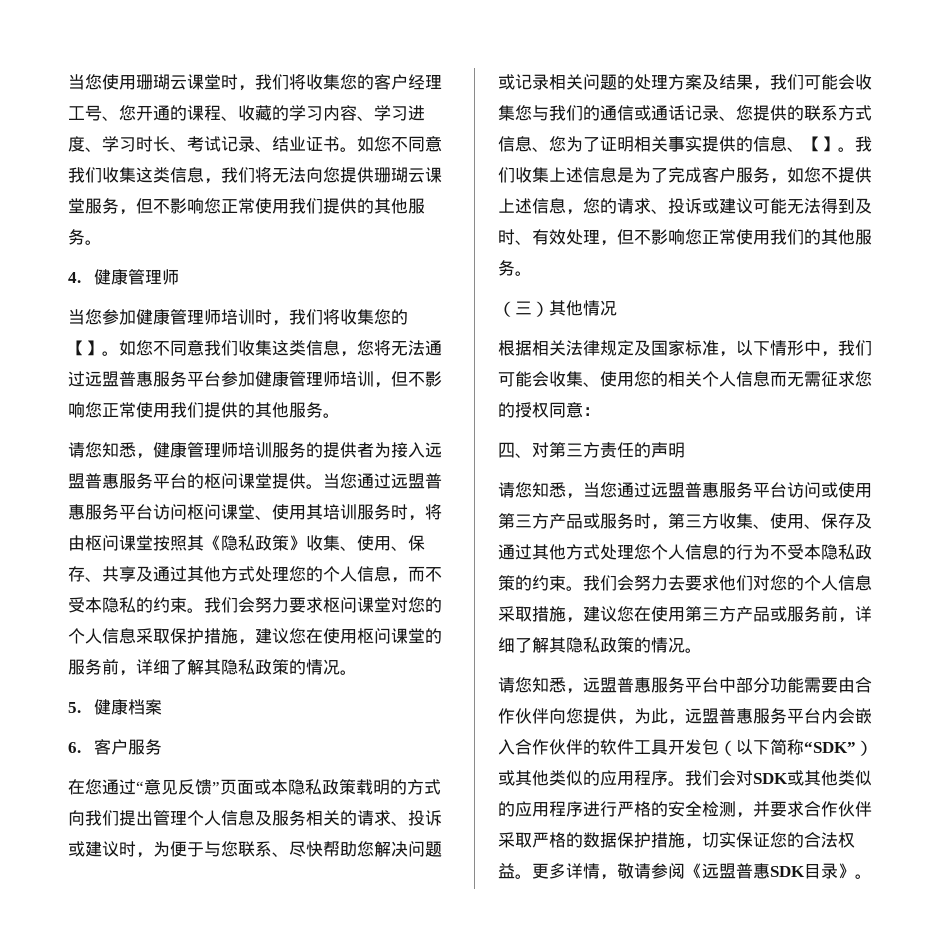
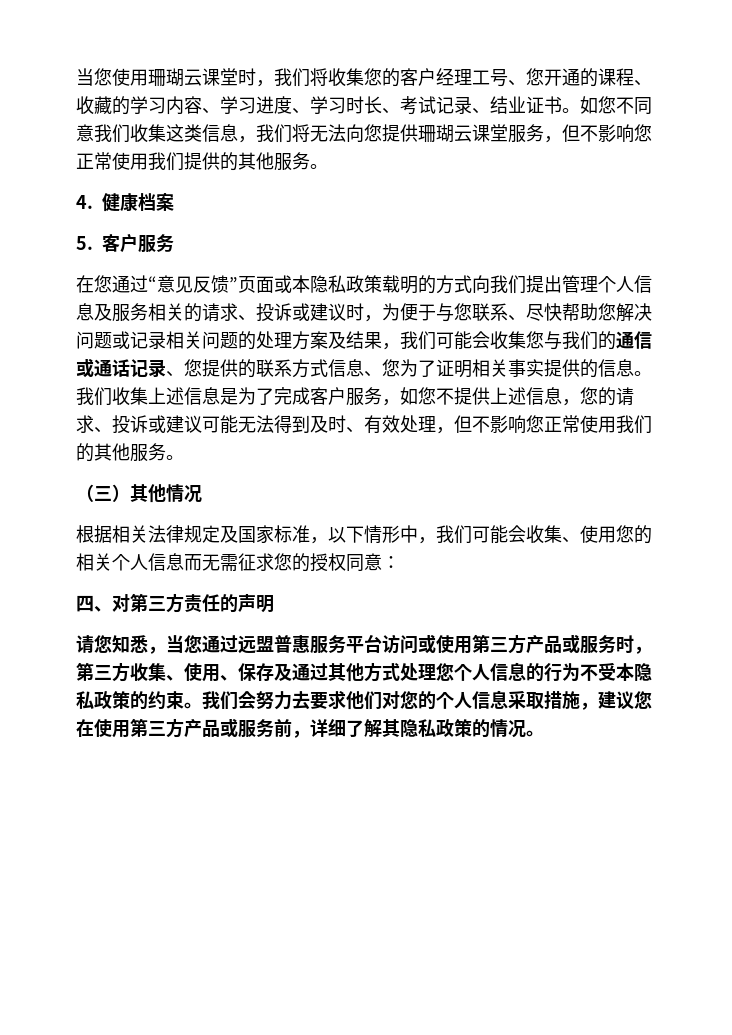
[127,269,179,285] [68,309,408,326] [68,340,442,357] [68,371,442,388] [68,402,340,418] [68,442,442,459] [68,473,442,489] [68,504,442,521] [68,535,425,551] [68,566,442,583] [68,597,442,613] [68,628,442,645] [68,659,357,676] [68,699,128,715] 管理师 // 当您参加健康管理师培训时，我们将收集您的【】。如您不同意我们收集这类信息，您将无法通过远盟普惠服务平台参加健康管理师培训，但不影响您正常使用我们提供的其他服务。 // 请您知悉，健康管理师培训服务的提供者为接入远盟普惠服务平台的枢问课堂提供。当您通过远盟普惠服务平台访问枢问课堂、使用其培训服务时，将由枢问课堂按照其《隐私政策》收集、使用、保存、共享及通过其他方式处理您的个人信息，而不受本隐私的约束。我们会努力要求枢问课堂对您的个人信息采取保护措施，建议您在使用枢问课堂的服务前，详细了解其隐私政策的情况。 // 5.健康 -> (138, 202) none
[68,742,81,753] 6. -> [76,236,93,250] 5.
[787,136,838,152] 、【】 -> (634, 368) none
[498,677,872,694] [498,708,872,725] [498,739,873,756] [498,770,872,786] [498,801,872,818] [498,832,855,849] [498,863,872,880] // 请您知悉，远盟普惠服务平台中部分功能需要由合作伙伴向您提供，为此，远盟普惠服务平台内会嵌入合作伙伴的软件工具开发包（以下简称“SDK”）或其他类似的应用程序。我们会对SDK或其他类似的应用程序进行严格的安全检测，并要求合作伙伴采取严格的数据保护措施，切实保证您的合法权益。更多详情，敬请参阅《远盟普惠SDK目录》。 -> (544, 733) none

